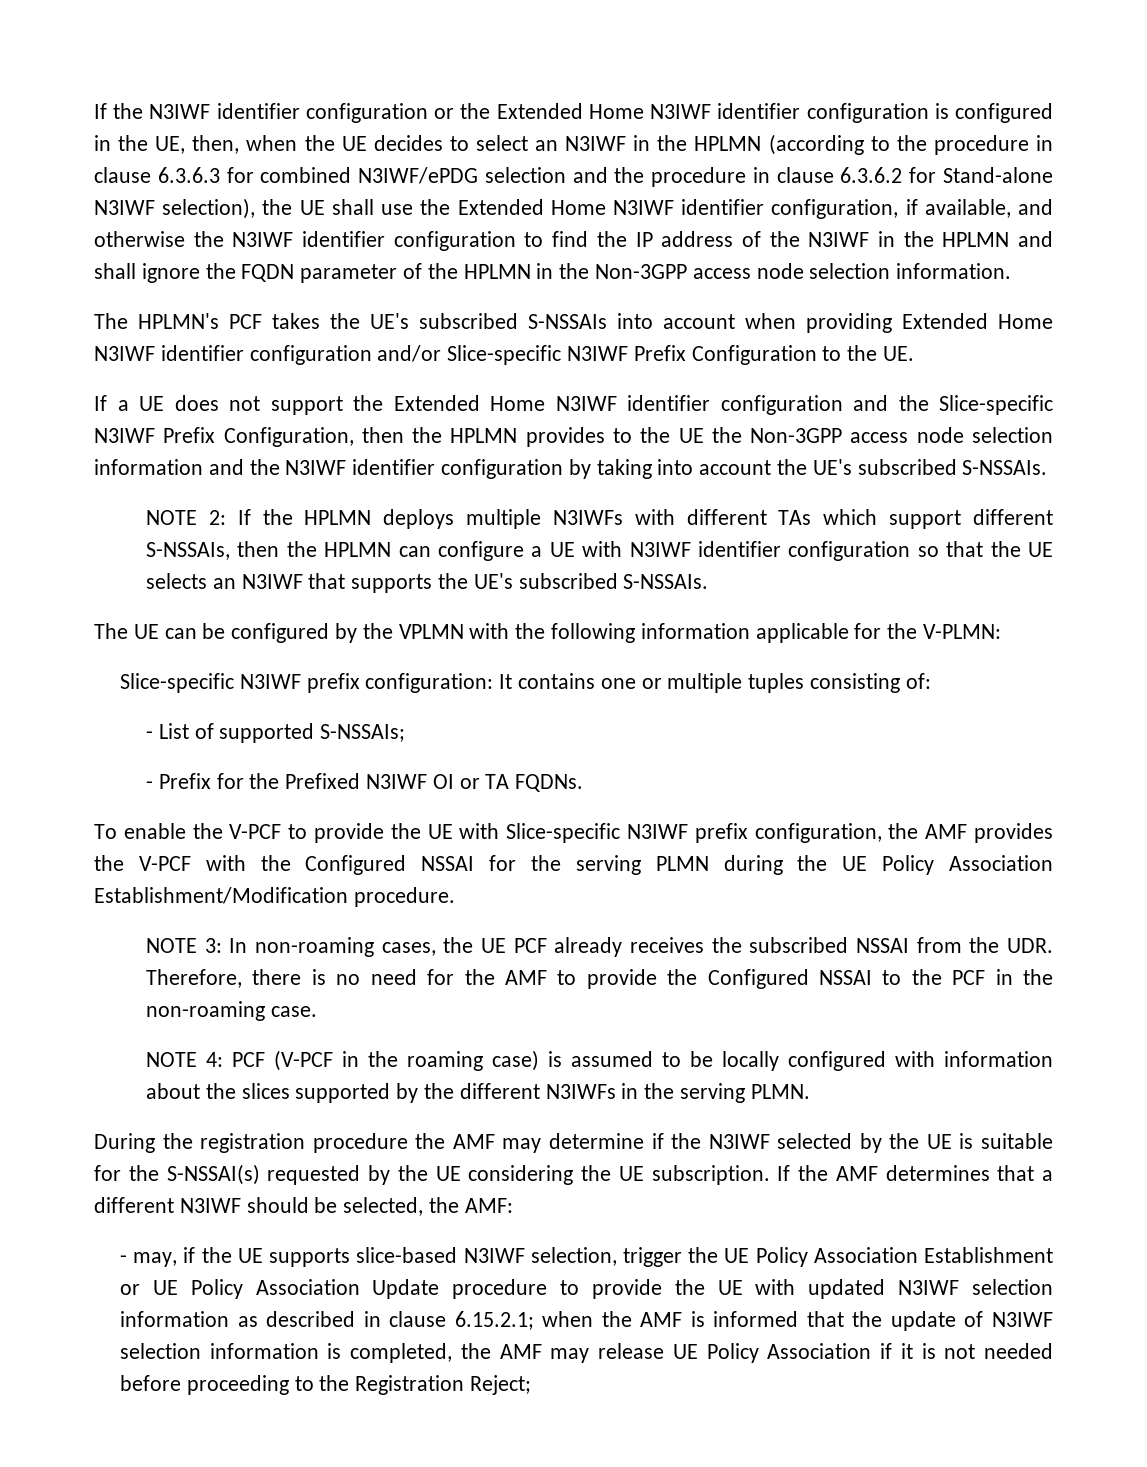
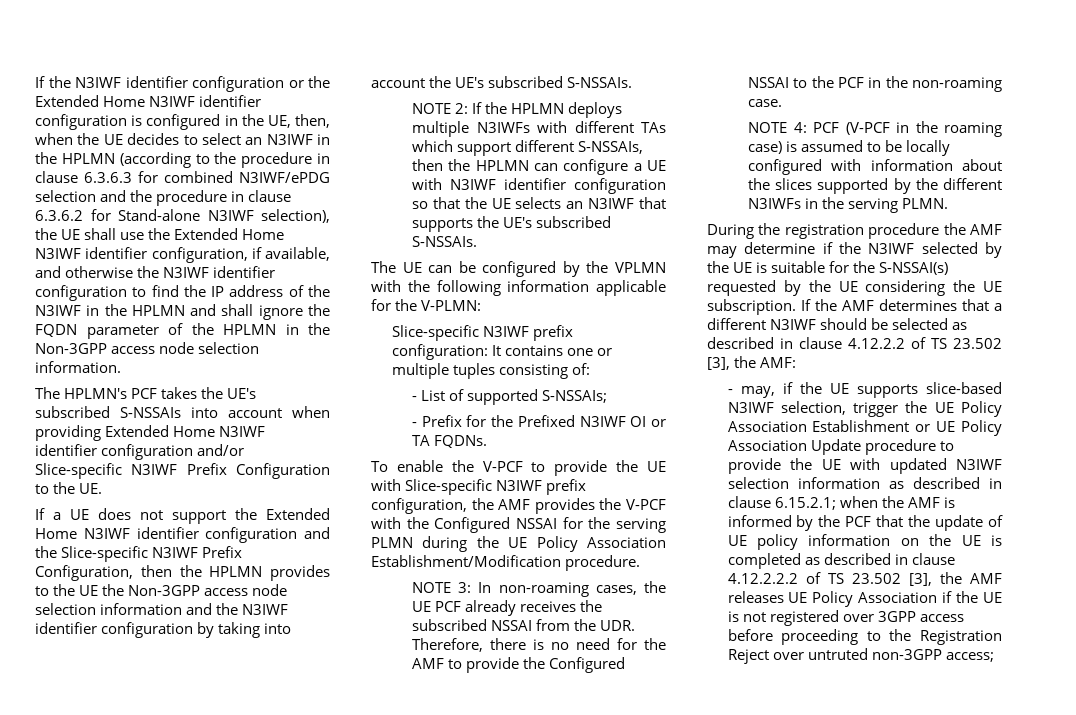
[343,1197,424,1216] selected, -> [892,318,968,330] [707,337,1002,349] [707,357,730,370] selected as described in clause 4.12.2.2 of TS 23.502 [3],
(799, 1319) none -> [796,515,872,531] by the PCF
[992,1312,1054,1327] [120,1343,1053,1363] N3IWF selection information is completed, the AMF may release UE Policy Association if it is not needed -> [727,534,1002,550] [727,553,955,569] [727,572,1002,586] [727,591,1002,607] [727,610,964,626] UE policy information on the UE is completed as described in clause 4.12.2.2.2 of TS 23.502 [3], the AMF releases UE Policy Association if the UE is not registered over 3GPP access
[470,1375,532,1395] Reject; -> [727,648,994,664] Reject over untruted non-3GPP access;

